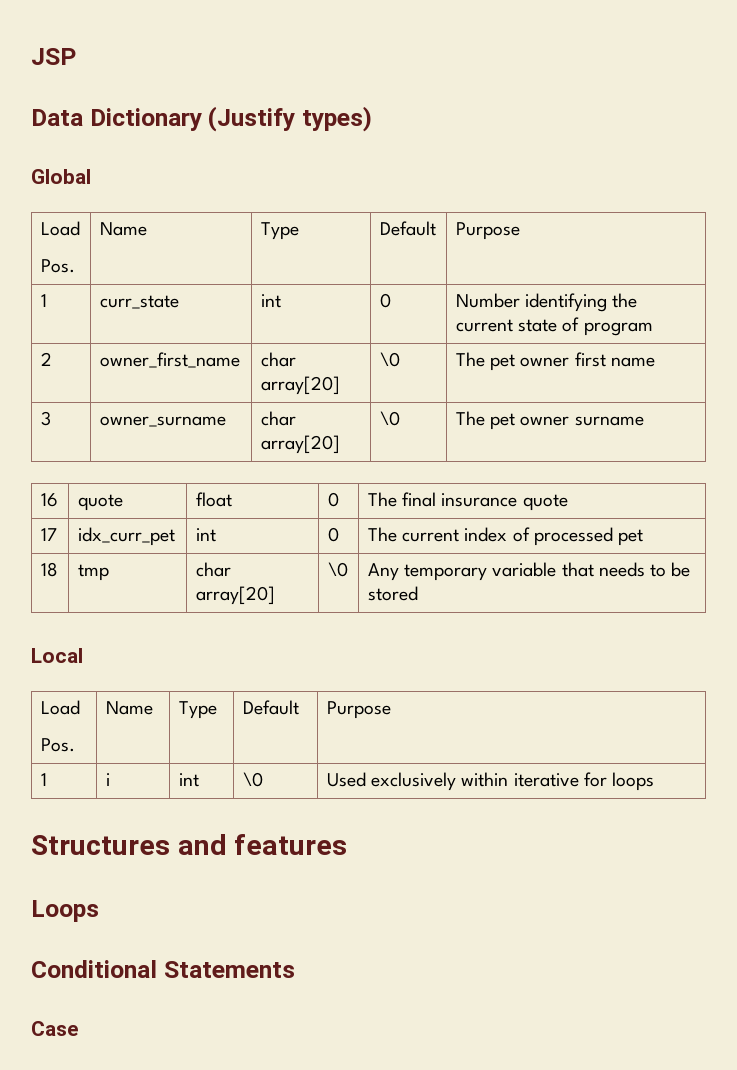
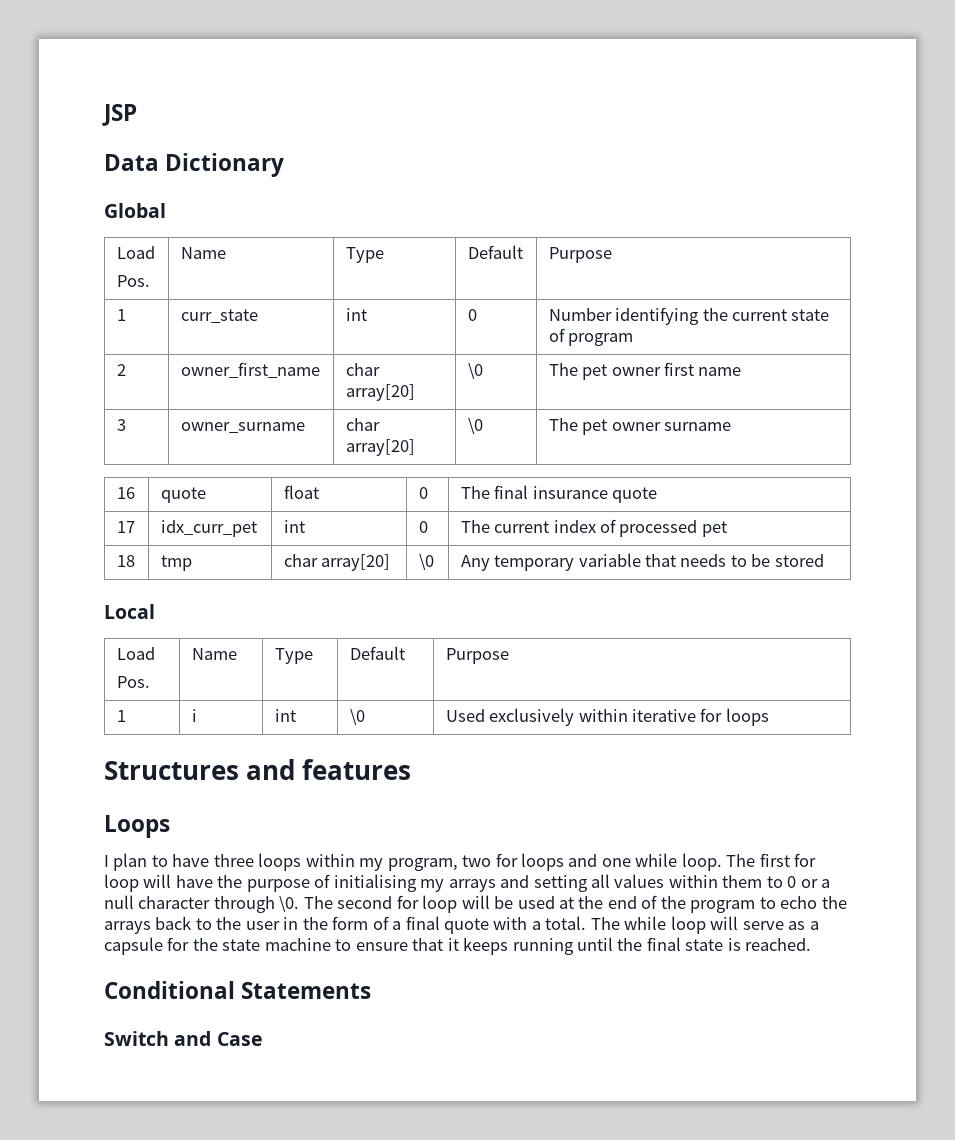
[208,106,372,132] (Justify types) -> (285, 165) none
(99, 911) none -> [104,853,817,871] [104,874,831,892] [104,895,847,913] [104,916,819,934] [104,937,812,955] // I plan to have three loops within my program, two for loops and one while loop. The first for loop will have the purpose of initialising my arrays and setting all values within them to 0 or a null character through \0. The second for loop will be used at the end of the program to echo the arrays back to the user in the form of a final quote with a total. The while loop will serve as a capsule for the state machine to ensure that it keeps running until the final state is reached.
(295, 969) none -> [104,1031,212,1046] Switch and

